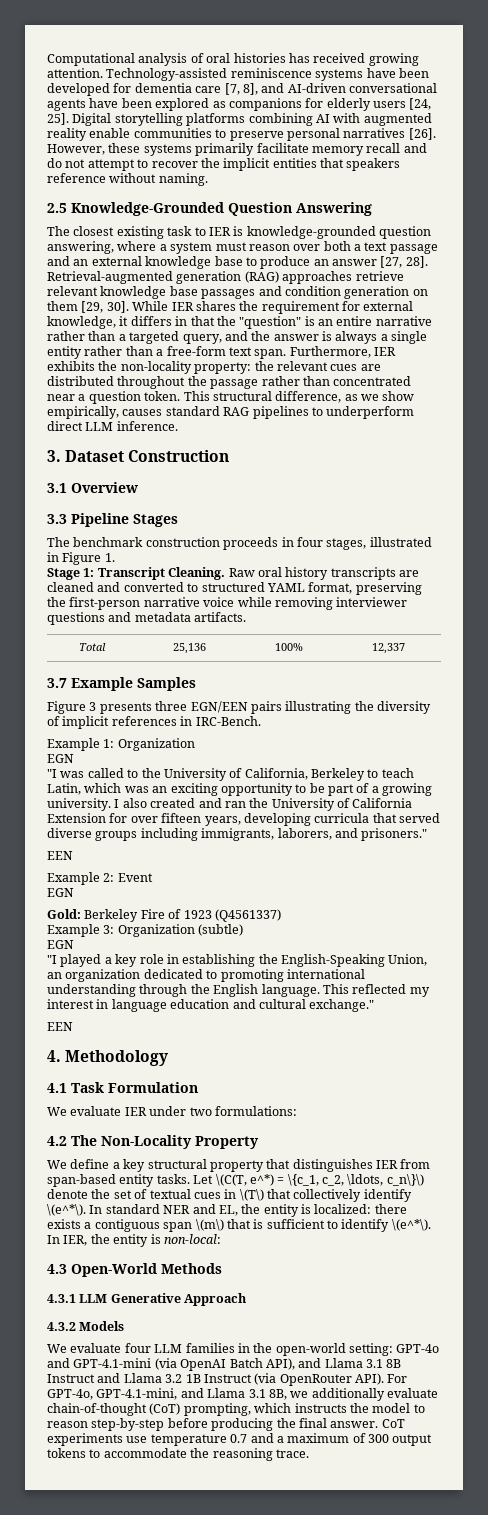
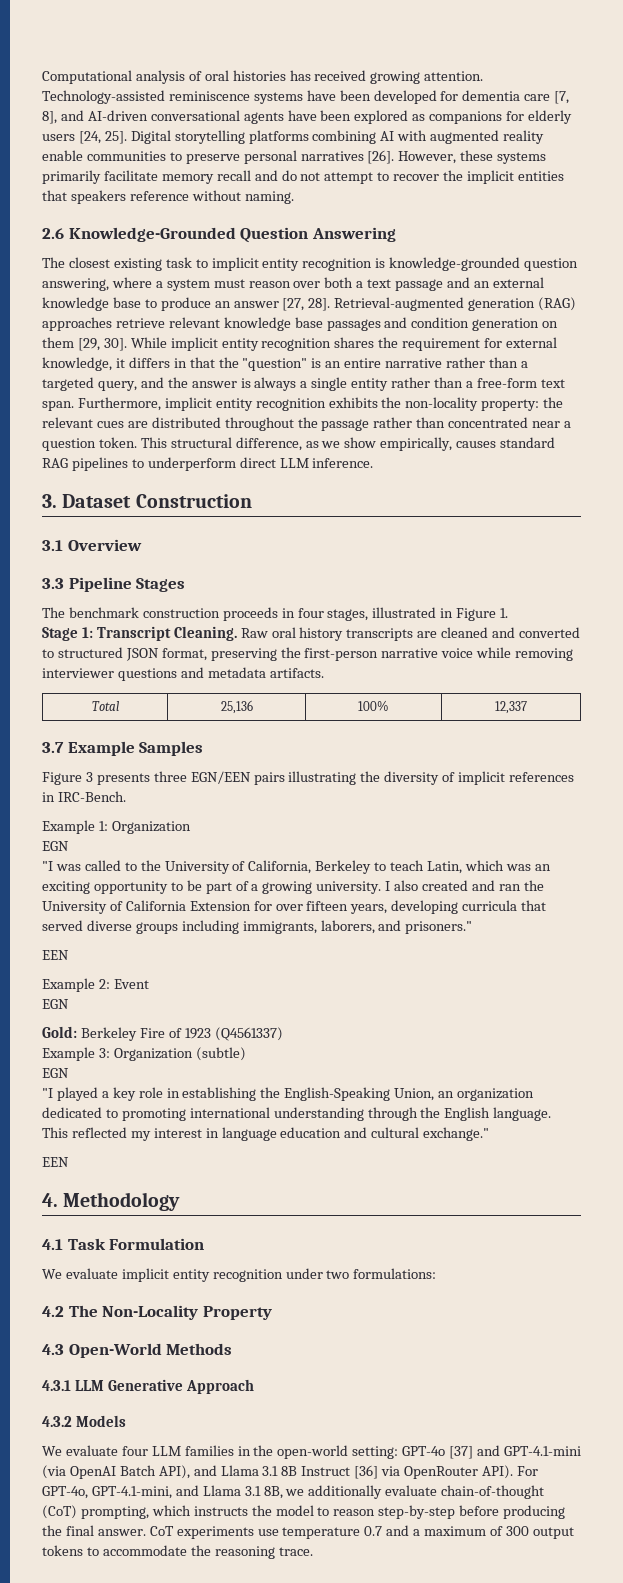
[47,203,67,213] 2.5 -> [42,228,64,239] 2.6
[208,227,231,236] IER -> [211,257,373,271] implicit entity recognition
[171,302,194,311] IER -> [170,337,332,351] implicit entity recognition
[374,347,396,356] IER -> [164,397,326,411] implicit entity recognition
[266,583,305,592] YAML -> [125,648,159,661] JSON
[124,1107,147,1116] IER -> [121,1268,283,1282] implicit entity recognition
[47,1159,431,1172] [47,1174,424,1187] [47,1189,412,1202] [47,1204,407,1217] [47,1219,431,1232] [47,1234,221,1247] // We define a key structural property that distinguishes IER from span-based entity tasks. Let \(C(T, e^*) = \{c_1, c_2, \ldots, c_n\}\) denote the set of textual cues in \(T\) that collectively identify \(e^*\). In standard NER and EL, the entity is localized: there exists a contiguous span \(m\) that is sufficient to identify \(e^*\). In IER, the entity is non-local: -> (272, 1313) none
(440, 1348) none -> [449,1446,474,1459] [37]
[97,1373,277,1385] and Llama 3.2 1B Instruct (via -> [354,1465,401,1479] [36] via

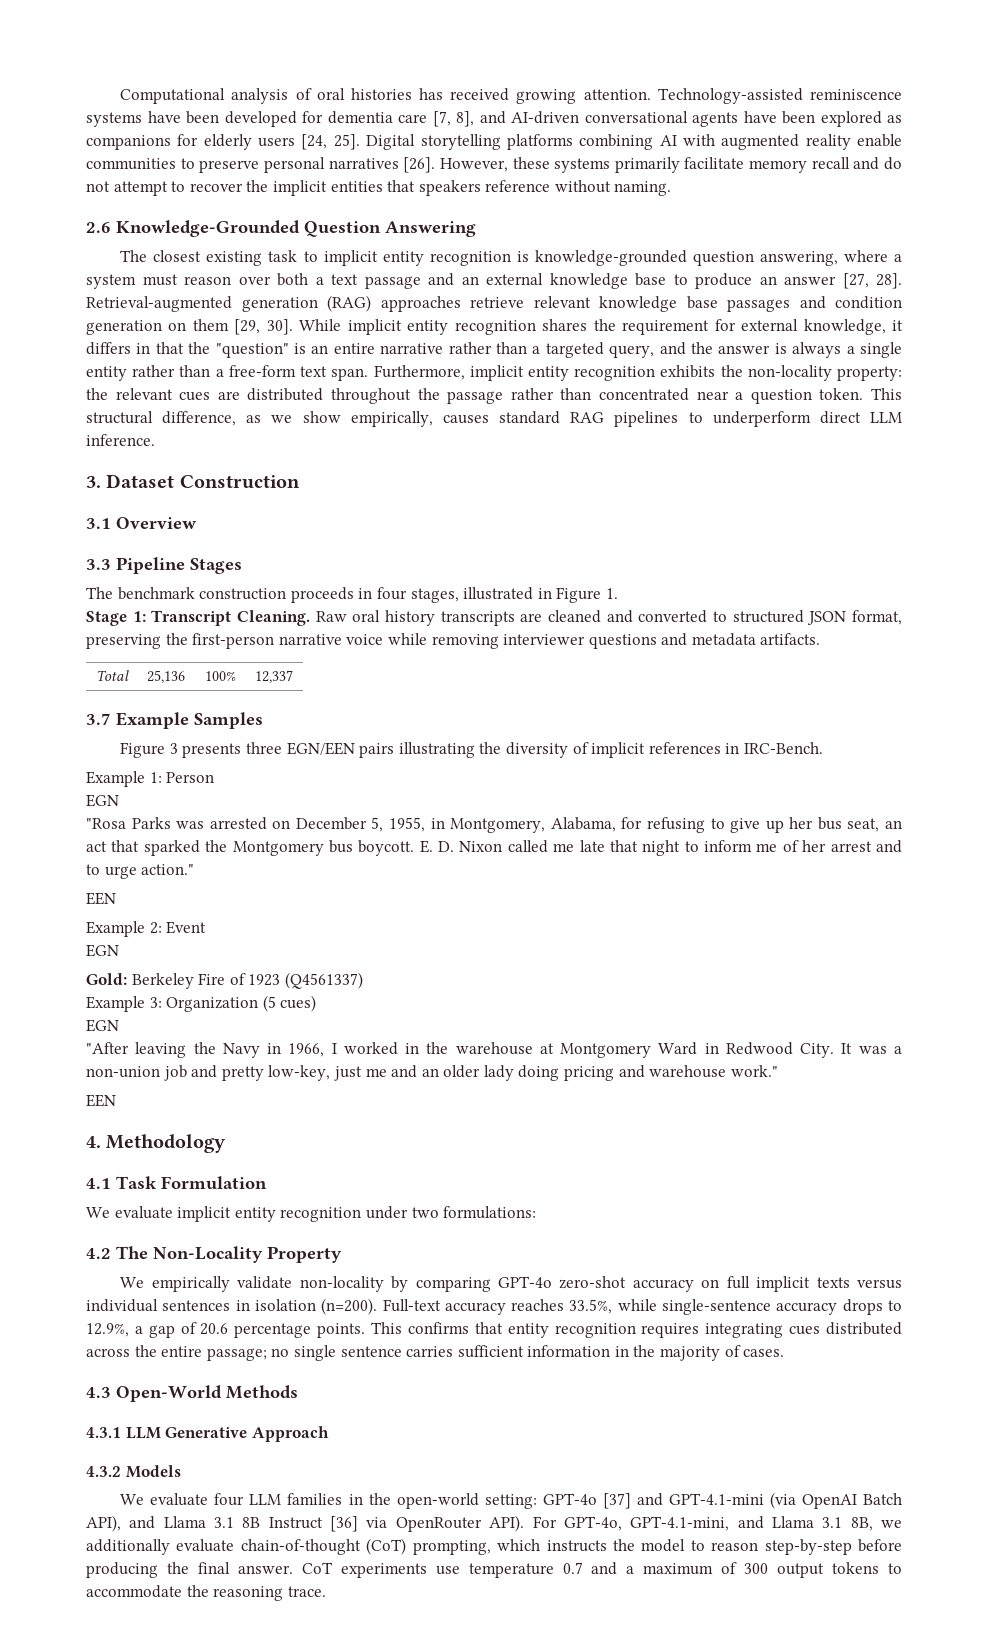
[111,821,191,834] [42,841,69,851] [42,860,551,874] [42,880,544,894] [42,900,547,914] [42,920,473,934] Organization // EGN // "I was called to the University of California, Berkeley to teach Latin, which was an exciting opportunity to be part of a growing university. I also created and ran the University of California Extension for over fifteen years, developing curricula that served diverse groups including immigrants, laborers, and prisoners." -> [166,772,215,783] [86,794,119,807] [86,817,902,833] [86,840,903,856] [86,864,195,879] Person // EGN // "Rosa Parks was arrested on December 5, 1955, in Montgomery, Alabama, for refusing to give up her bus seat, an act that sparked the Montgomery bus boycott. E. D. Nixon called me late that night to inform me of her arrest and to urge action."
[195,1047,246,1061] [42,1068,69,1078] [42,1087,535,1101] [42,1107,552,1121] [42,1127,490,1141] (subtle) // EGN // "I played a key role in establishing the English-Speaking Union, an organization dedicated to promoting international understanding through the English language. This reflected my interest in language education and cultural exchange." -> [262,995,317,1012] [86,1019,119,1032] [86,1042,903,1058] [86,1065,778,1081] (5 cues) // EGN // "After leaving the Navy in 1966, I worked in the warehouse at Montgomery Ward in Redwood City. It was a non-union job and pretty low-key, just me and an older lady doing pricing and warehouse work."
(272, 1313) none -> [120,1276,903,1292] [86,1298,902,1315] [86,1322,902,1338] [86,1345,785,1361] // We empirically validate non-locality by comparing GPT-4o zero-shot accuracy on full implicit texts versus individual sentences in isolation (n=200). Full-text accuracy reaches 33.5%, while single-sentence accuracy drops to 12.9%, a gap of 20.6 percentage points. This confirms that entity recognition requires integrating cues distributed across the entire passage; no single sentence carries sufficient information in the majority of cases.

